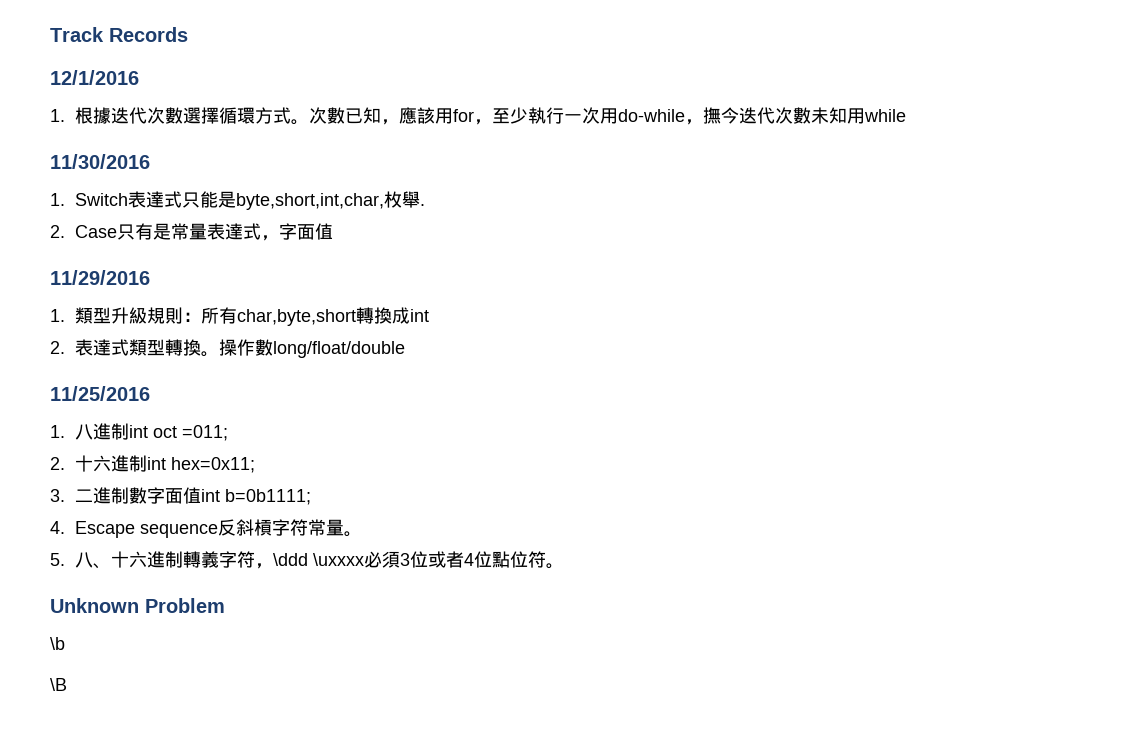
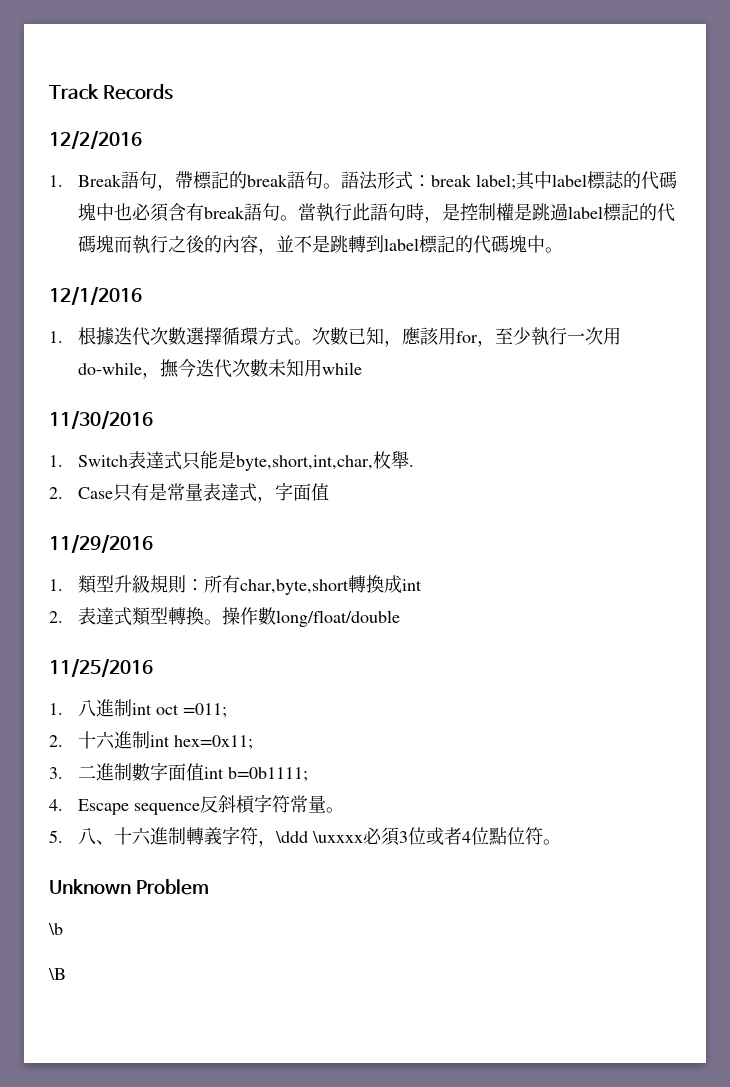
(188, 34) none -> [49,130,142,149] [49,171,677,191] [77,203,675,223] [77,235,563,255] // 12/2/2016 // 1. Break語句，帶標記的break語句。語法形式：break label;其中label標誌的代碼塊中也必須含有break語句。當執行此語句時，是控制權是跳過label標記的代碼塊而執行之後的內容，並不是跳轉到label標記的代碼塊中。

